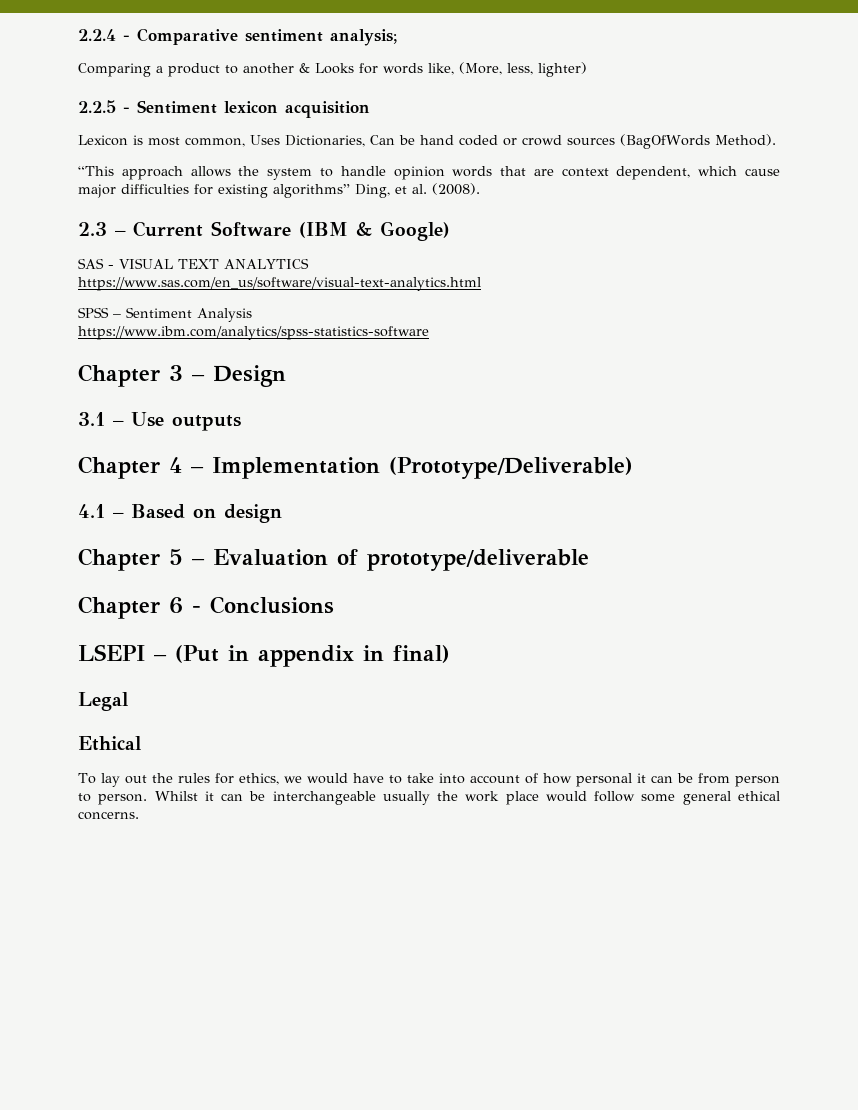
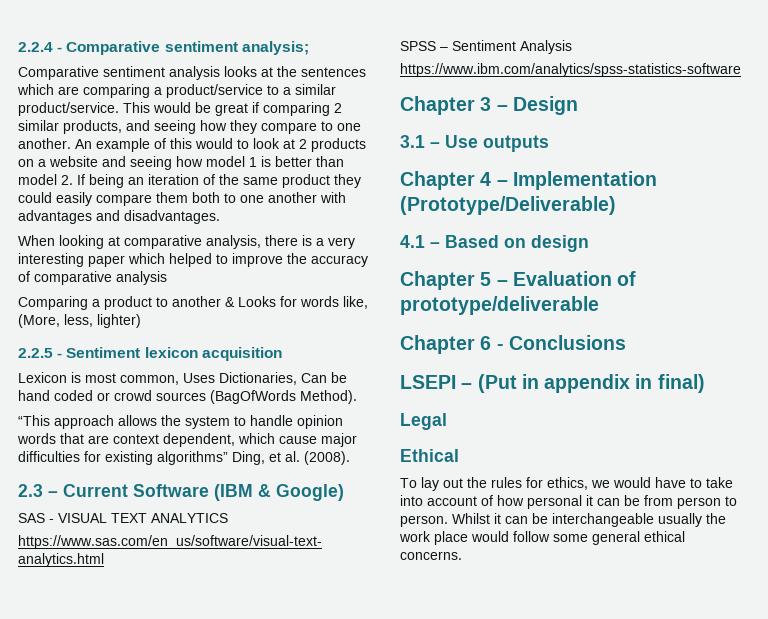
(397, 37) none -> [18,66,366,80] [17,84,336,98] [18,102,342,116] [18,120,361,134] [18,138,366,152] [18,156,344,170] [18,174,361,188] [18,192,346,206] [18,210,220,224] [18,235,355,249] [18,253,368,267] [18,271,167,285] // Comparative sentiment analysis looks at the sentences which are comparing a product/service to a similar product/service. This would be great if comparing 2 similar products, and seeing how they compare to one another. An example of this would to look at 2 products on a website and seeing how model 1 is better than model 2. If being an iteration of the same product they could easily compare them both to one another with advantages and disadvantages. // When looking at comparative analysis, there is a very interesting paper which helped to improve the accuracy of comparative analysis

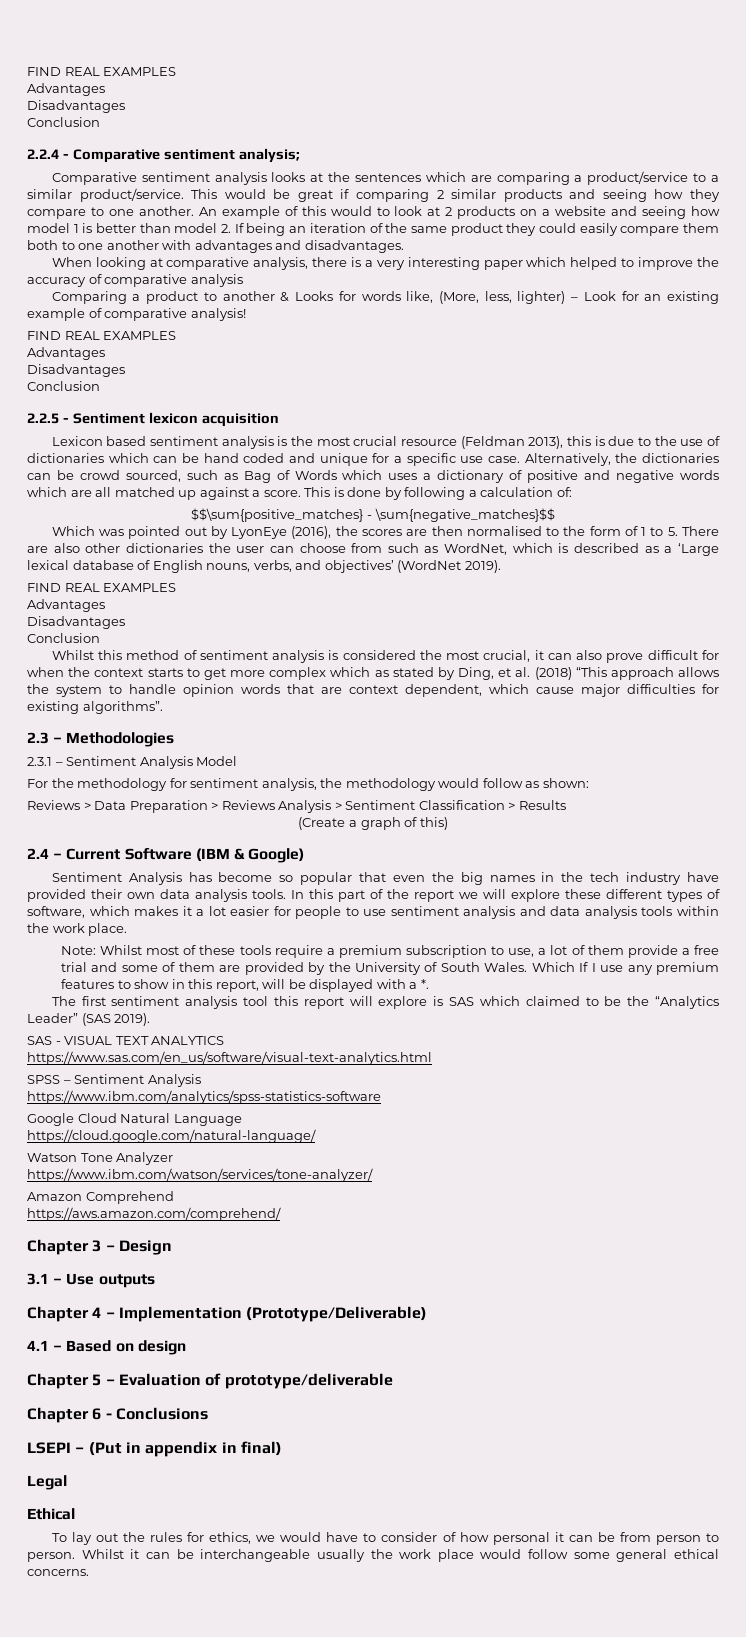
(18, 47) none -> [27,67,177,76] [27,83,105,96] [27,100,125,113] [27,117,100,127] FIND REAL EXAMPLES // Advantages // Disadvantages // Conclusion //
[63,120,122,134] products, -> [503,189,562,202] products
(141, 321) none -> [571,291,720,304] [27,308,246,321] [27,331,177,340] [27,347,105,360] [27,364,125,377] [27,381,100,391] – Look for an existing example of comparative analysis! // FIND REAL EXAMPLES // Advantages // Disadvantages // Conclusion
[71,372,347,385] [18,390,357,404] is most common, Uses Dictionaries, Can be hand coded or crowd sources (BagOfWords Method). // -> [106,436,720,449] [27,453,719,466] [27,470,720,483] [27,487,572,500] [191,508,555,522] [51,526,719,539] [27,543,719,556] [27,560,501,573] [27,583,177,592] [27,599,105,612] [27,616,125,629] [27,633,100,643] [51,650,720,663] [27,667,572,680] based sentiment analysis is the most crucial resource (Feldman 2013), this is due to the use of dictionaries which can be hand coded and unique for a specific use case. Alternatively, the dictionaries can be crowd sourced, such as Bag of Words which uses a dictionary of positive and negative words which are all matched up against a score. This is done by following a calculation of: // $$\sum{positive_matches} - \sum{negative_matches}$$ // Which was pointed out by LyonEye (2016), the scores are then normalised to the form of 1 to 5. There are also other dictionaries the user can choose from such as WordNet, which is described as a ‘Large lexical database of English nouns, verbs, and objectives’ (WordNet 2019). // FIND REAL EXAMPLES // Advantages // Disadvantages // Conclusion // Whilst this method of sentiment analysis is considered the most crucial, it can also prove difficult for when the context starts to get more complex which as stated by Ding, et al. (2018)
[157,451,350,465] [18,484,43,497] algorithms” Ding, et al. (2008). // 2.3 -> [82,701,163,714] [27,732,175,747] [27,756,238,769] [27,778,589,791] [27,800,566,813] [298,817,448,830] [27,848,49,859] algorithms”. // 2.3 – Methodologies // 2.3.1 – Sentiment Analysis Model // For the methodology for sentiment analysis, the methodology would follow as shown: // Reviews > Data Preparation > Reviews Analysis > Sentiment Classification > Results // (Create a graph of this) // 2.4
(344, 492) none -> [51,872,719,885] [27,889,720,902] [27,906,720,919] [27,923,128,936] [61,945,719,958] [61,962,720,975] [61,979,429,992] [51,996,719,1009] [27,1013,151,1026] // Sentiment Analysis has become so popular that even the big names in the tech industry have provided their own data analysis tools. In this part of the report we will explore these different types of software, which makes it a lot easier for people to use sentiment analysis and data analysis tools within the work place. // Note: Whilst most of these tools require a premium subscription to use, a lot of them provide a free trial and some of them are provided by the University of South Wales. Which If I use any premium features to show in this report, will be displayed with a *. // The first sentiment analysis tool this report will explore is SAS which claimed to be the “Analytics Leader” (SAS 2019).
(741, 70) none -> [27,1113,242,1126] [27,1129,316,1143] [27,1152,174,1165] [27,1168,373,1182] [27,1191,174,1204] [27,1207,281,1221] // Google Cloud Natural Language // https://cloud.google.com/natural-language/ // Watson Tone Analyzer // https://www.ibm.com/watson/services/tone-analyzer/ // Amazon Comprehend // https://aws.amazon.com/comprehend/
[706,477,733,488] [400,495,477,506] take into account -> [381,1532,438,1542] consider

